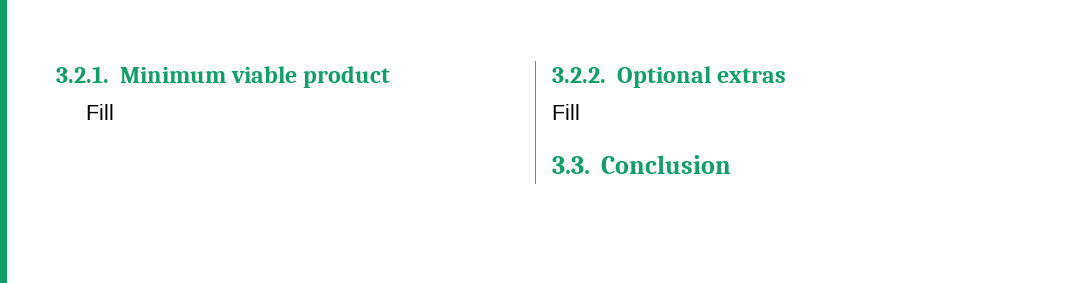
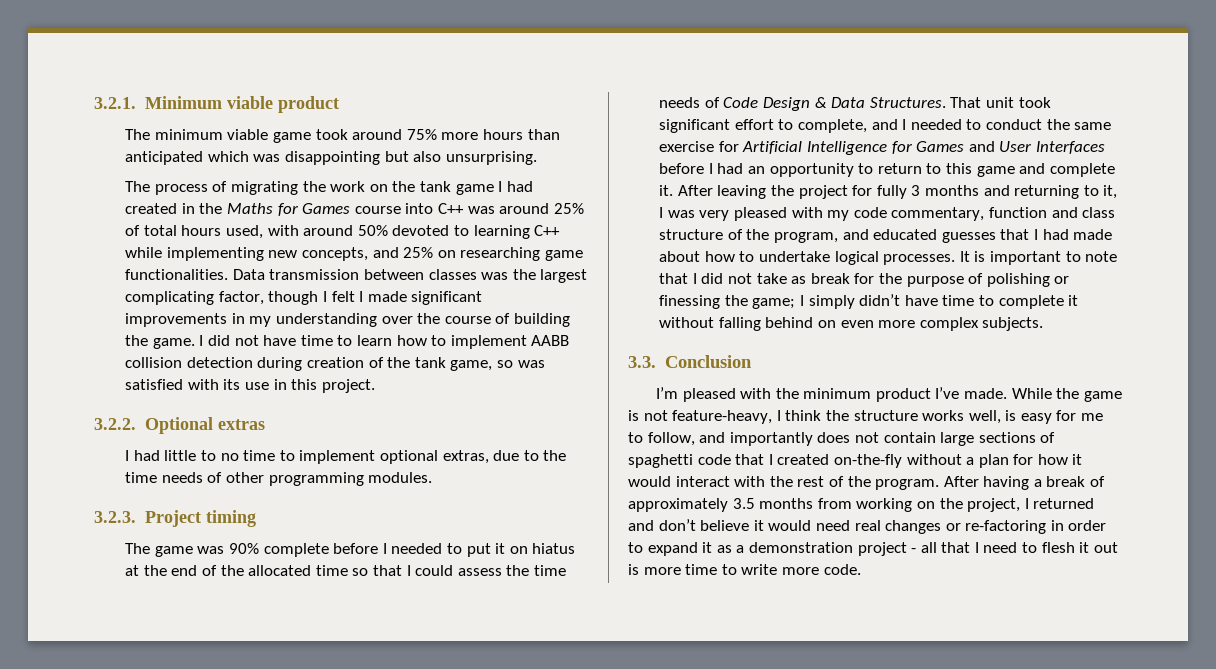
[85,104,114,120] [552,66,787,88] [552,104,580,120] [552,155,731,174] Fill // 3.2.2. Optional extras // Fill // 3.3. Conclusion -> [125,129,560,143] [125,151,537,165] [125,181,533,195] [125,203,584,216] [125,225,561,239] [125,247,583,261] [125,269,588,283] [125,291,483,305] [125,313,570,327] [125,335,570,349] [125,357,545,371] [125,379,375,393] [94,417,265,434] [125,450,567,464] [125,472,433,486] [94,510,256,527] [125,543,576,557] [125,565,566,576] [659,97,1051,111] [659,119,1112,133] [659,141,1105,155] [659,163,1115,177] [659,185,1118,199] [659,207,1116,221] [659,229,1113,243] [659,251,1118,265] [659,273,1070,287] [659,294,1079,309] [659,317,1044,331] [628,355,752,368] [655,387,1122,402] [628,410,1104,424] [628,432,1056,446] [628,454,1083,468] [628,476,1106,490] [628,498,1095,512] [628,519,1107,534] [628,542,1118,556] [628,564,861,575] The minimum viable game took around 75% more hours than anticipated which was disappointing but also unsurprising. // The process of migrating the work on the tank game I had created in the Maths for Games course into C++ was around 25% of total hours used, with around 50% devoted to learning C++ while implementing new concepts, and 25% on researching game functionalities. Data transmission between classes was the largest complicating factor, though I felt I made significant improvements in my understanding over the course of building the game. I did not have time to learn how to implement AABB collision detection during creation of the tank game, so was satisfied with its use in this project. // 3.2.2. Optional extras // I had little to no time to implement optional extras, due to the time needs of other programming modules. // 3.2.3. Project timing // The game was 90% complete before I needed to put it on hiatus at the end of the allocated time so that I could assess the time needs of Code Design & Data Structures. That unit took significant effort to complete, and I needed to conduct the same exercise for Artificial Intelligence for Games and User Interfaces before I had an opportunity to return to this game and complete it. After leaving the project for fully 3 months and returning to it, I was very pleased with my code commentary, function and class structure of the program, and educated guesses that I had made about how to undertake logical processes. It is important to note that I did not take as break for the purpose of polishing or finessing the game; I simply didn’t have time to complete it without falling behind on even more complex subjects. // 3.3. Conclusion // I’m pleased with the minimum product I’ve made. While the game is not feature-heavy, I think the structure works well, is easy for me to follow, and importantly does not contain large sections of spaghetti code that I created on-the-fly without a plan for how it would interact with the rest of the program. After having a break of approximately 3.5 months from working on the project, I returned and don’t believe it would need real changes or re-factoring in order to expand it as a demonstration project - all that I need to flesh it out is more time to write more code.

